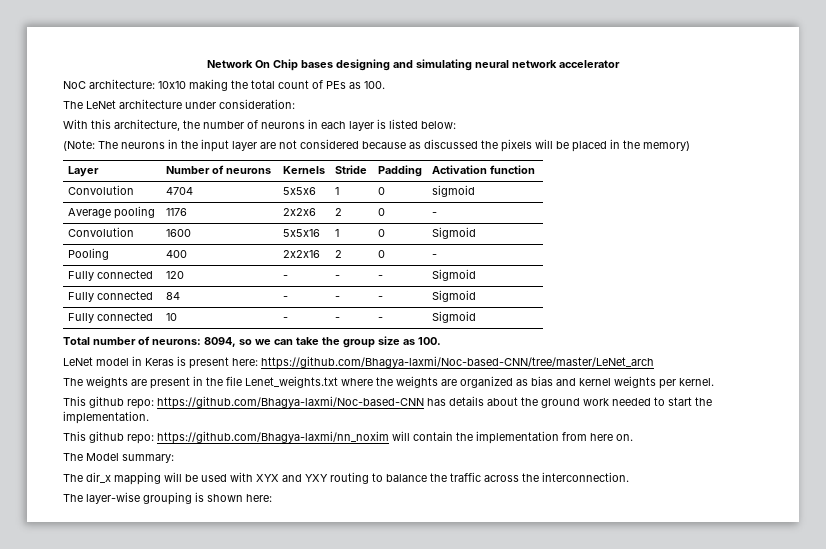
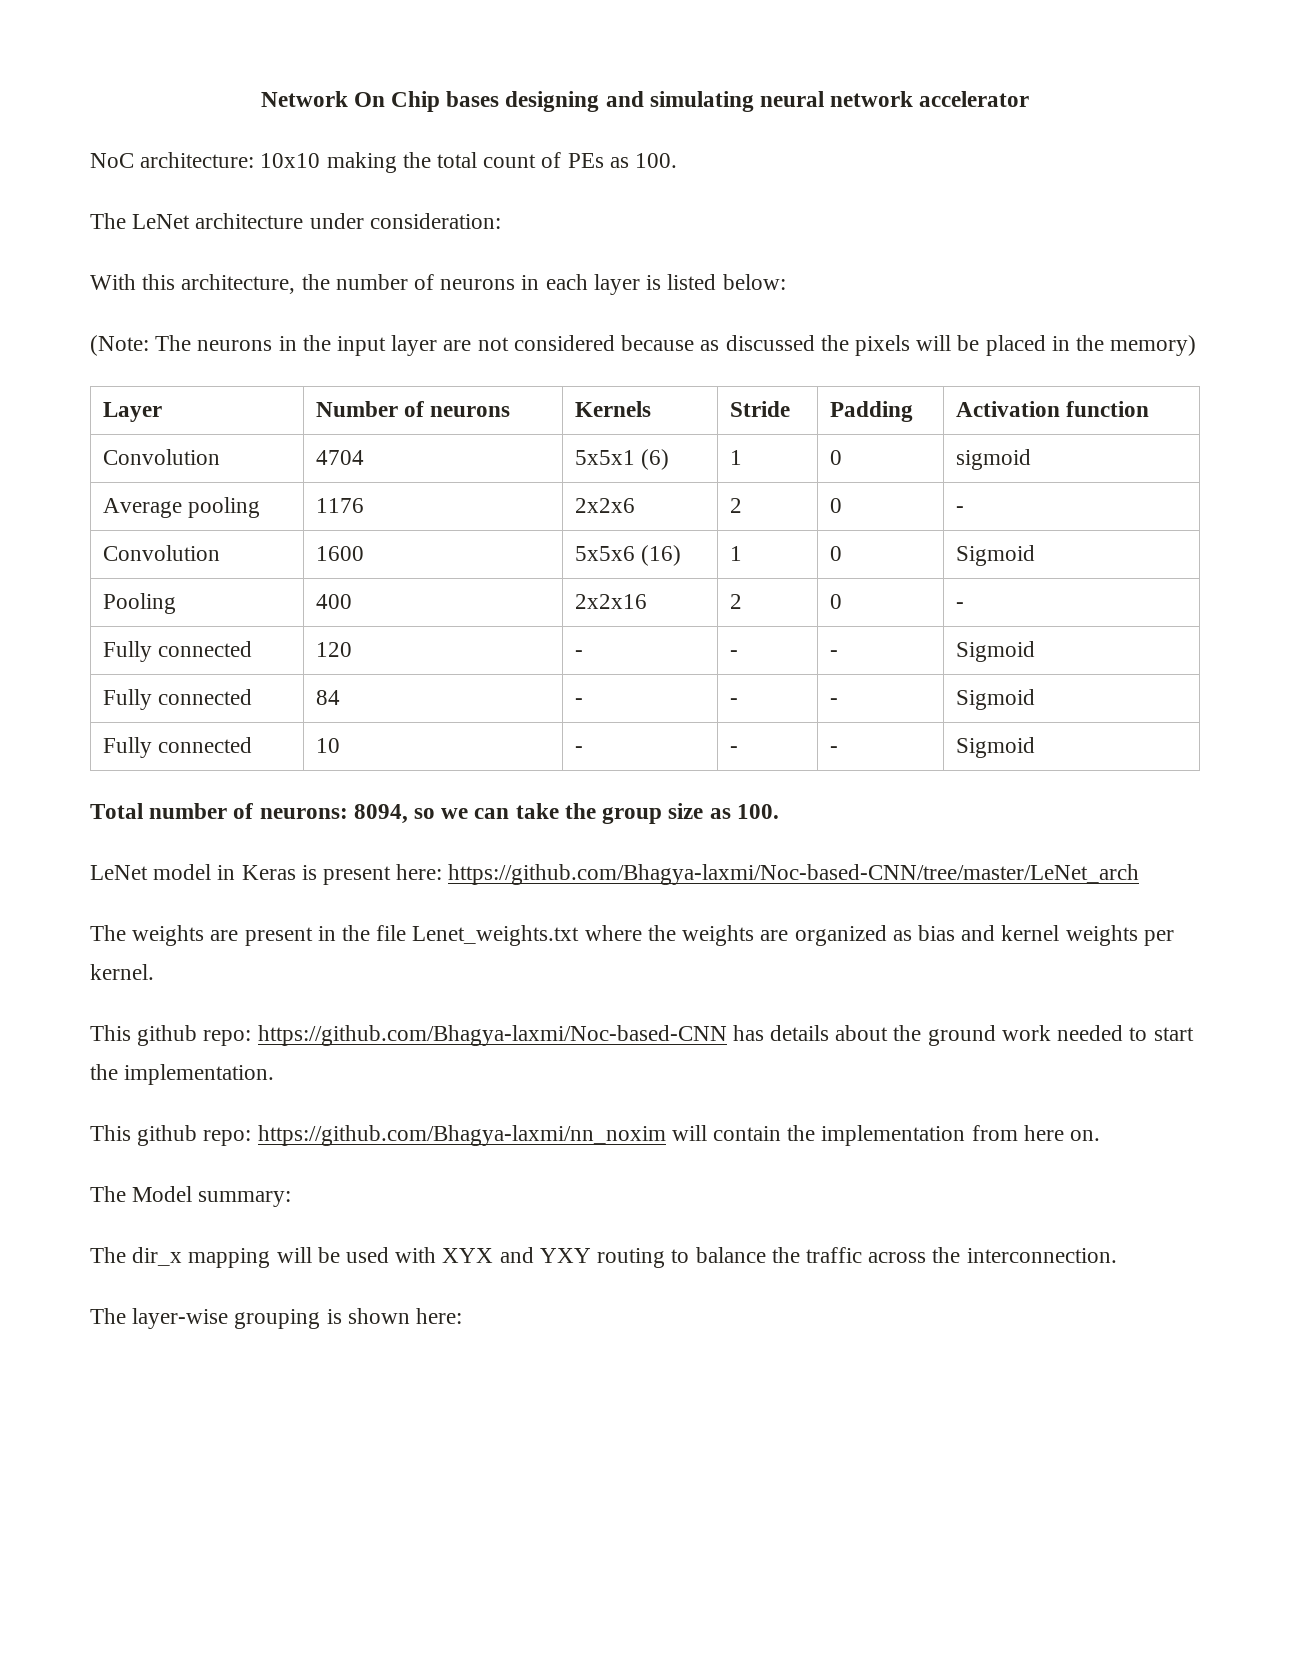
[282,187,316,195] 5x5x6 -> [574,449,670,470] 5x5x1 (6)
[282,229,320,237] 5x5x16 -> [574,545,682,566] 5x5x6 (16)

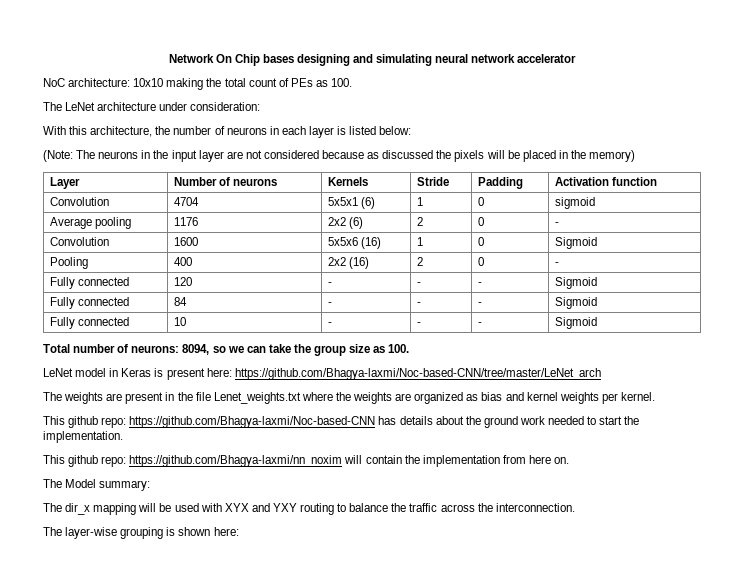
[574,498,635,513] 2x2x6 -> [328,217,364,229] 2x2 (6)
[574,594,647,609] 2x2x16 -> [328,257,370,269] 2x2 (16)

